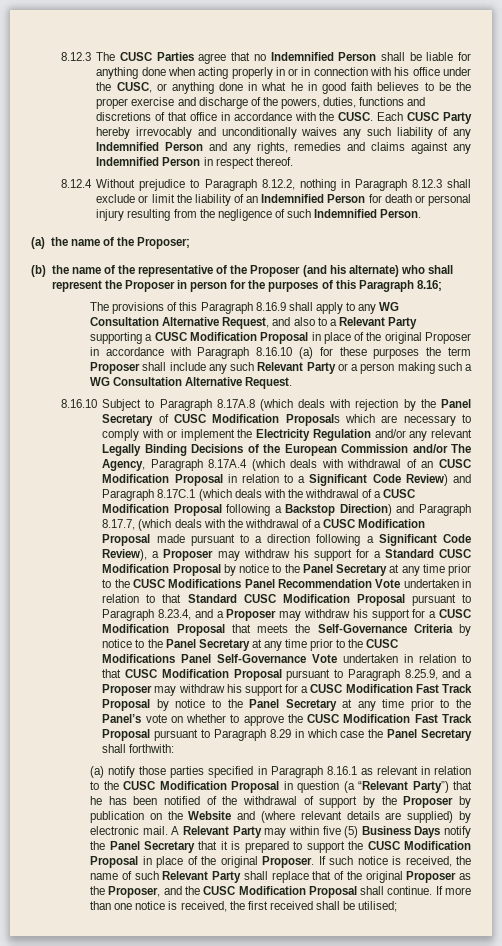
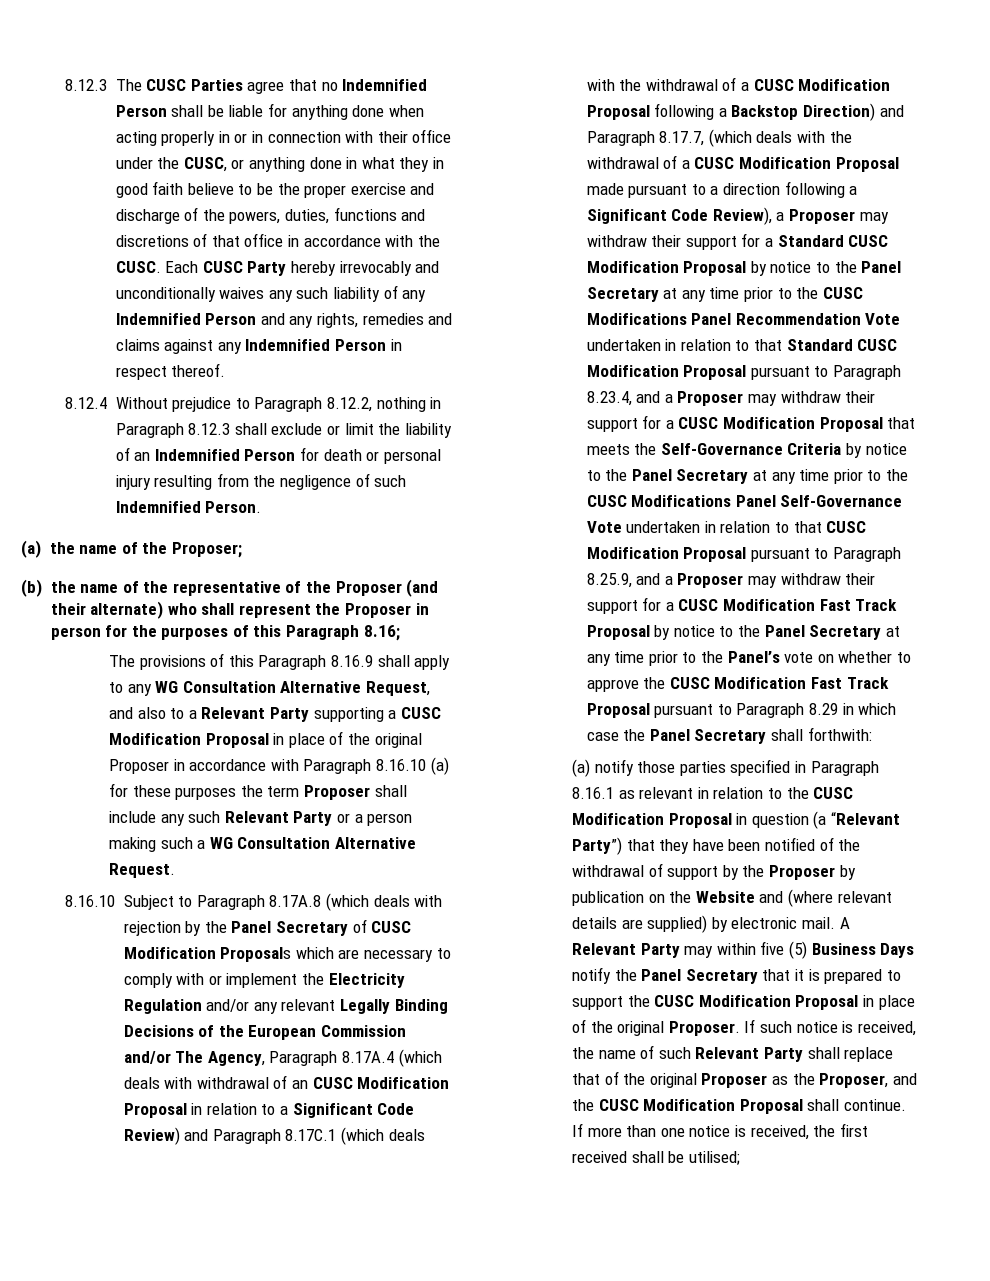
[394,67,410,76] his -> [377,131,408,143] their
[290,82,303,91] he -> [399,157,430,172] they
[377,82,420,91] believes -> [187,183,234,195] believe
[329,265,346,274] his -> [50,603,86,615] their
[293,549,309,558] his -> [651,235,682,247] their
[352,609,368,618] his -> [845,391,876,403] their
[226,684,242,693] his -> [845,573,876,585] their
[90,796,127,805] he has -> [659,839,724,854] they have

